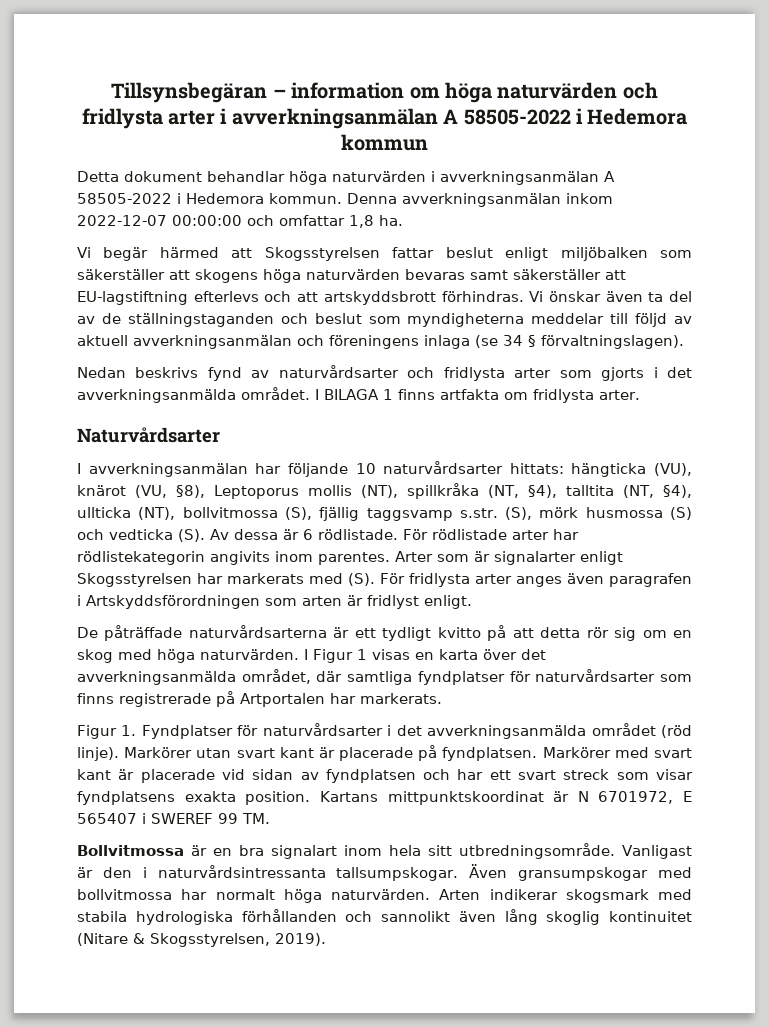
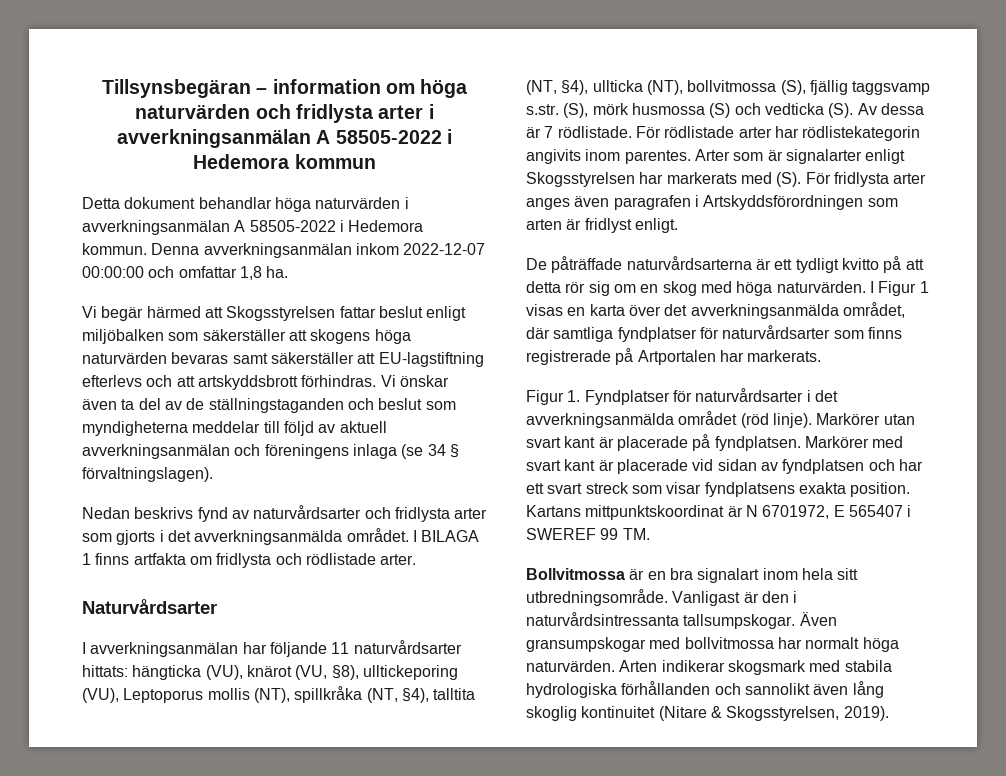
(594, 396) none -> [275,553,376,565] och rödlistade
[355,463,376,474] 10 -> [331,642,350,654] 11
(205, 491) none -> [362,665,458,680] [82,688,119,703] ulltickeporing (VU),
[303,529,313,540] 6 -> [544,126,554,138] 7

